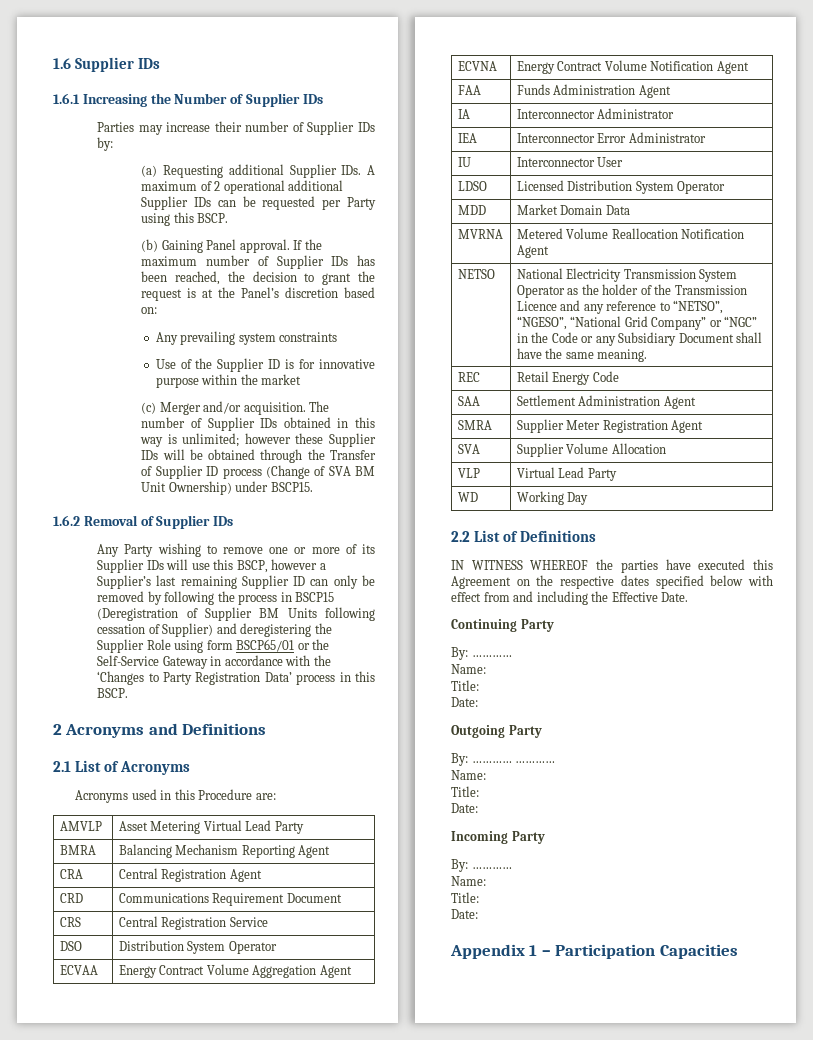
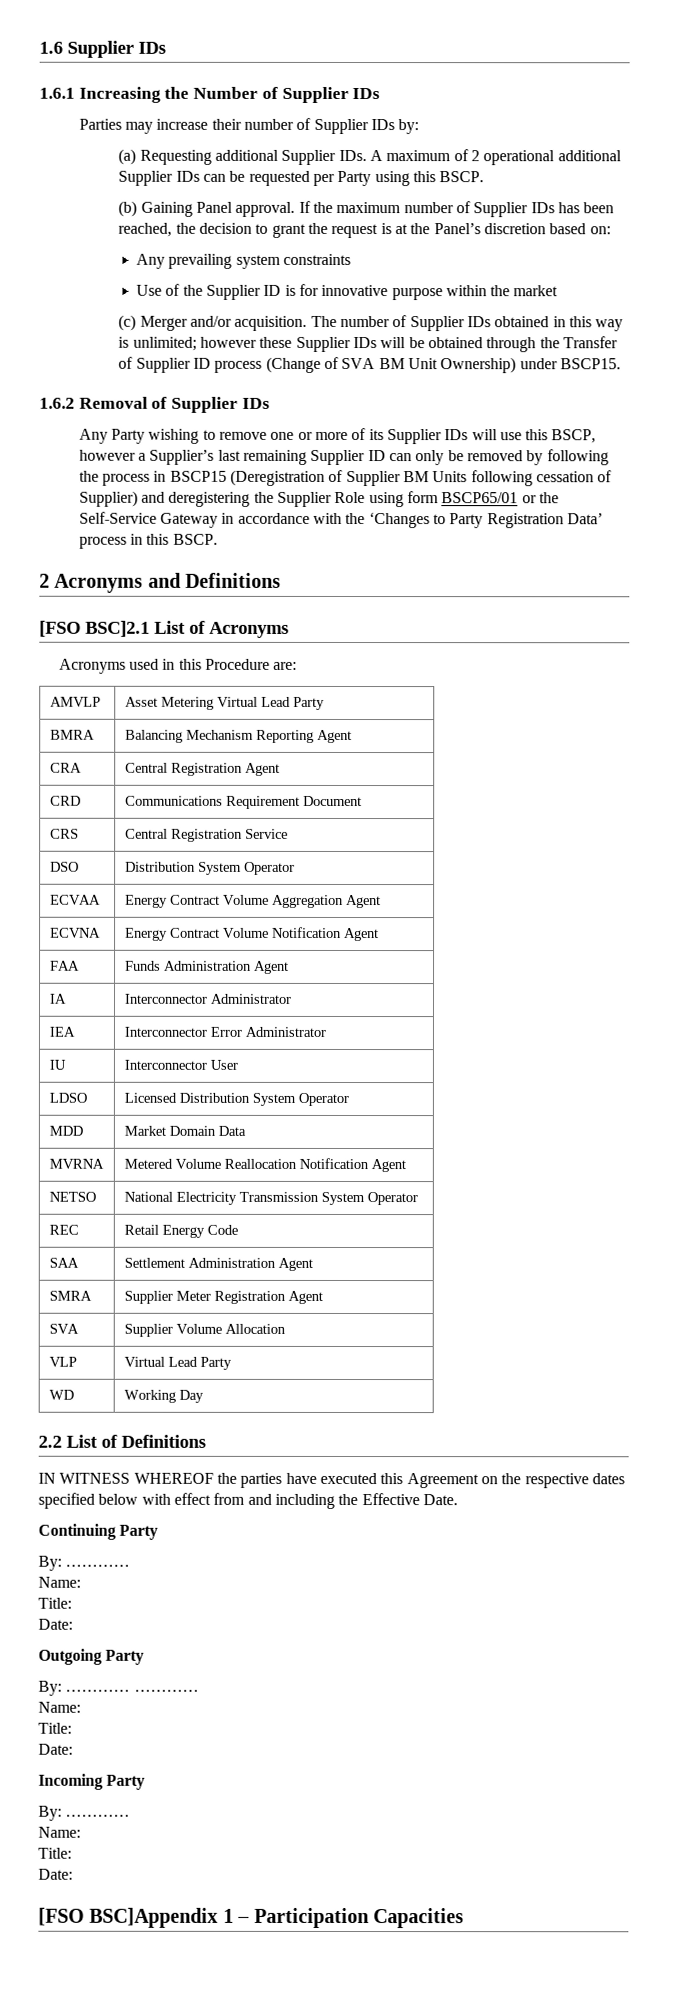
[53,761,71,772] 2.1 -> [39,620,150,637] [FSO BSC]2.1
[567,284,747,295] [516,300,724,314] [516,316,758,330] [516,332,763,346] [516,348,648,362] as the holder of the Transmission Licence and any reference to “NETSO”, “NGESO”, “National Grid Company” or “NGC” in the Code or any Subsidiary Document shall have the same meaning. -> (418, 1199) none
[450,944,525,959] Appendix -> [38,1907,219,1928] [FSO BSC]Appendix

